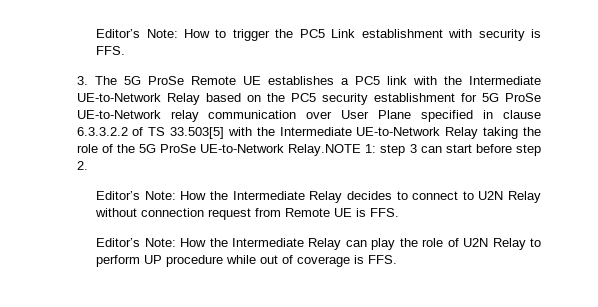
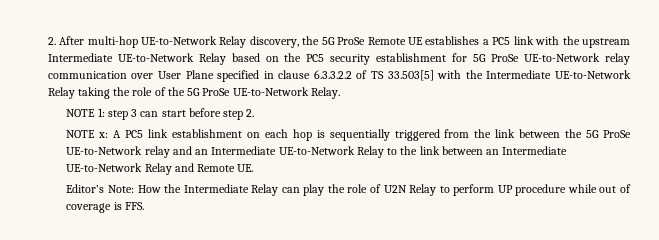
[96,29,541,41] [96,46,126,55] [76,76,117,85] Editor’s Note: How to trigger the PC5 Link establishment with security is FFS. // 3. The -> [47,36,320,48] 2. After multi-hop UE-to-Network Relay discovery, the
(462, 80) none -> [582,38,631,48] upstream
[288,144,362,156] Relay.NOTE -> [310,87,340,99] [66,109,96,117] Relay. // NOTE
[96,191,541,203] [95,208,400,220] Editor’s Note: How the Intermediate Relay decides to connect to U2N Relay without connection request from Remote UE is FFS. -> [66,129,631,141] [66,146,568,158] [66,163,254,175] NOTE x: A PC5 link establishment on each hop is sequentially triggered from the link between the 5G ProSe UE-to-Network relay and an Intermediate UE-to-Network Relay to the link between an Intermediate UE-to-Network Relay and Remote UE.

